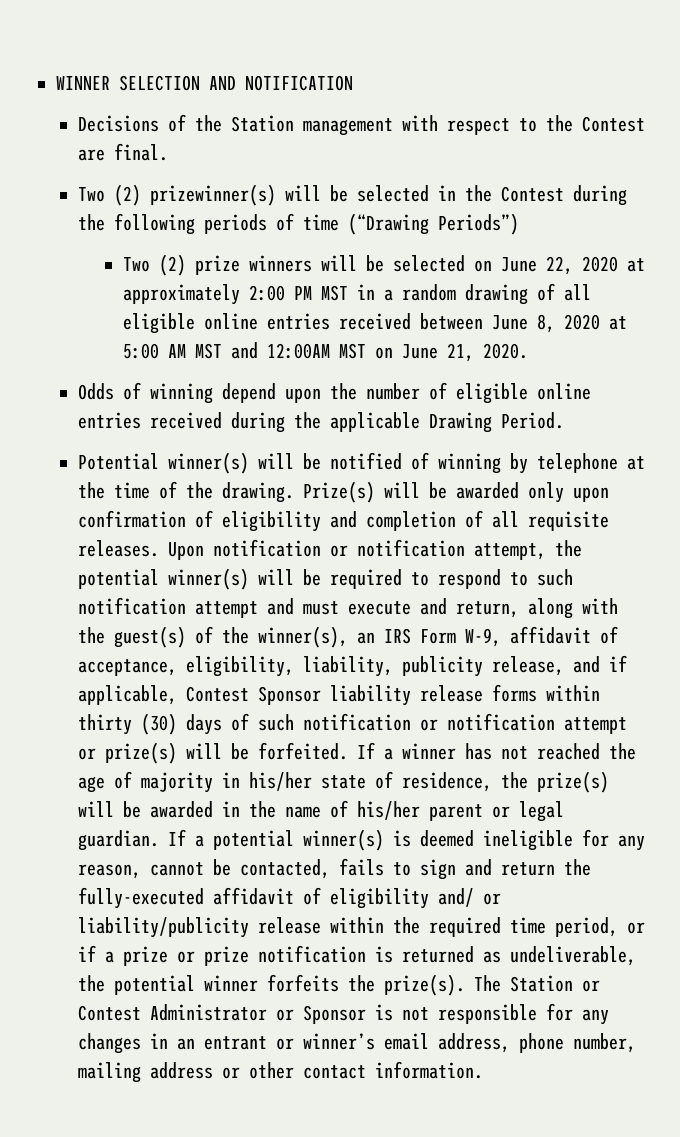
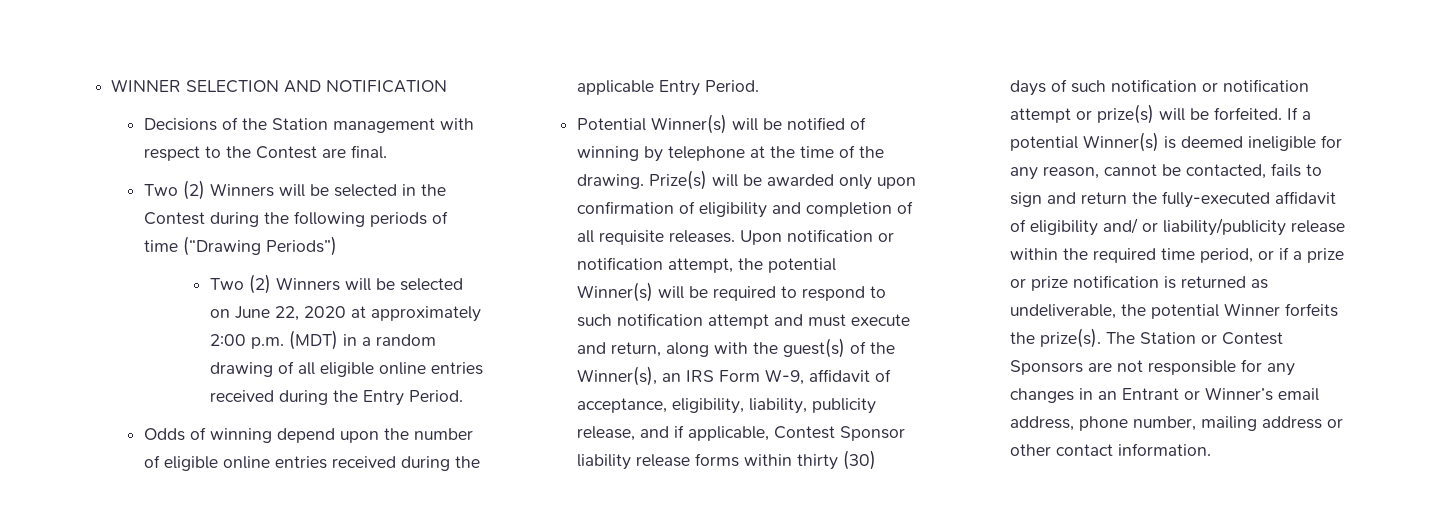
[150,184,277,206] prizewinner(s) -> [210,183,275,197] Winners
[194,255,312,275] prize winners -> [276,277,341,291] Winners
[293,285,348,301] PM MST -> [251,330,339,350] p.m. (MDT)
[419,313,627,333] [122,342,528,362] between June 8, 2020 at 5:00 AM MST and 12:00AM MST on June 21, 2020. -> [279,390,464,406] during the Entry Period.
[429,412,493,433] Drawing -> [659,80,701,96] Entry
[168,452,250,474] winner(s) -> [651,114,728,134] Winner(s)
[168,568,250,590] winner(s) -> [577,282,654,302] Winner(s)
[258,626,349,648] winner(s), -> [577,366,658,386] Winner(s),
[402,743,637,760] [78,771,610,793] [78,800,565,822] [78,829,385,851] winner has not reached the age of majority in his/her state of residence, the prize(s) will be awarded in the name of his/her parent or legal guardian. If a potential winner(s) -> [1010,132,1160,152] potential Winner(s)
[204,975,259,992] winner -> [1224,303,1281,316] Winner
[150,1004,394,1024] Administrator or Sponsor is -> [1010,360,1113,375] Sponsors are
[204,1033,376,1050] entrant or winner’s -> [1122,387,1274,401] Entrant or Winner’s

